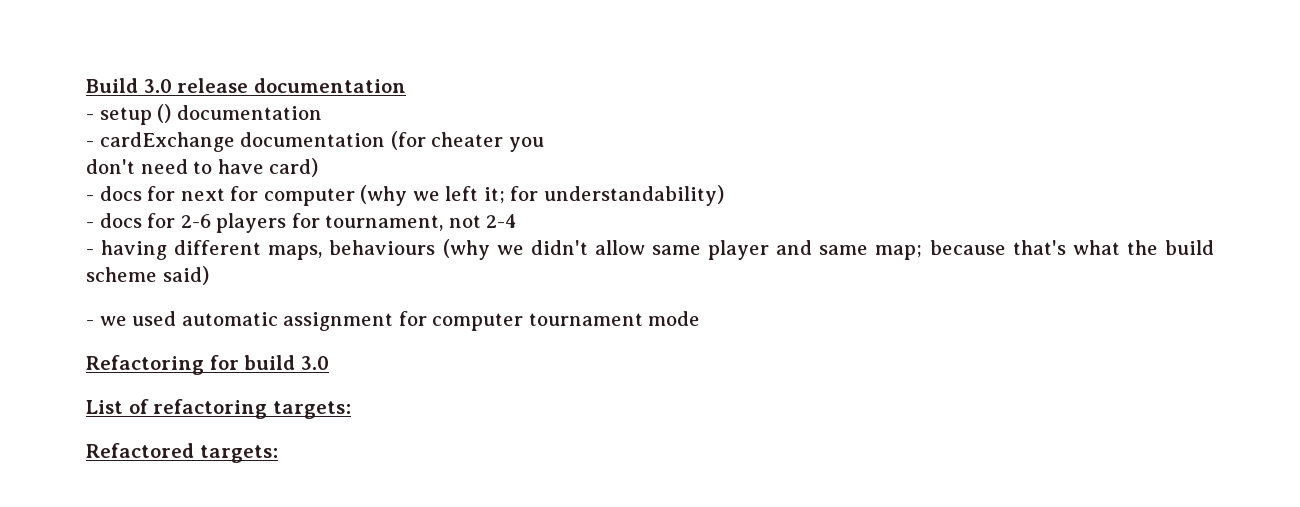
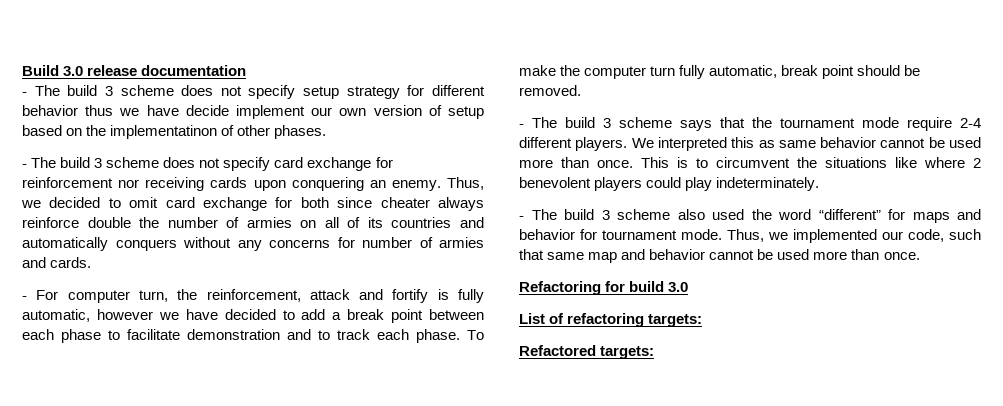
[99,104,322,125] [86,131,544,152] [86,158,319,177] [86,185,724,206] [86,213,518,233] [86,239,1214,260] [86,266,209,285] [86,311,701,331] setup () documentation // - cardExchange documentation (for cheater you // don't need to have card) // - docs for next for computer (why we left it; for understandability) // - docs for 2-6 players for tournament, not 2-4 // - having different maps, behaviours (why we didn't allow same player and same map; because that's what the build scheme said) // - we used automatic assignment for computer tournament mode -> [34,85,485,99] [22,105,484,119] [22,125,327,139] [22,157,393,171] [22,177,484,191] [21,197,484,211] [22,217,485,228] [22,237,484,251] [22,257,92,268] [22,289,485,303] [22,309,484,323] [22,329,484,343] [519,65,921,79] [519,85,581,96] [519,117,981,131] [519,137,981,151] [519,157,981,168] [519,177,820,191] [519,209,981,223] [519,229,981,243] [519,249,920,263] The build 3 scheme does not specify setup strategy for different behavior thus we have decide implement our own version of setup based on the implementatinon of other phases. // - The build 3 scheme does not specify card exchange for reinforcement nor receiving cards upon conquering an enemy. Thus, we decided to omit card exchange for both since cheater always reinforce double the number of armies on all of its countries and automatically conquers without any concerns for number of armies and cards. // - For computer turn, the reinforcement, attack and fortify is fully automatic, however we have decided to add a break point between each phase to facilitate demonstration and to track each phase. To make the computer turn fully automatic, break point should be removed. // - The build 3 scheme says that the tournament mode require 2-4 different players. We interpreted this as same behavior cannot be used more than once. This is to circumvent the situations like where 2 benevolent players could play indeterminately. // - The build 3 scheme also used the word “different” for maps and behavior for tournament mode. Thus, we implemented our code, such that same map and behavior cannot be used more than once.

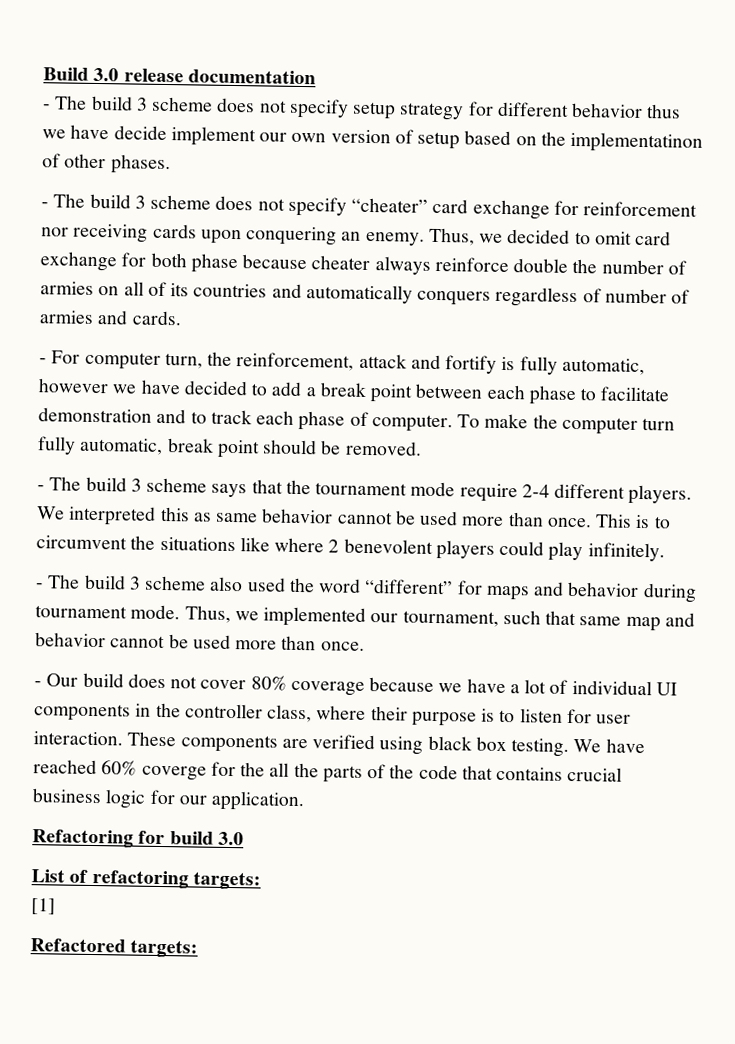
(271, 164) none -> [351,197,429,213] “cheater”
[337,197,373,208] since -> [190,253,308,274] phase because
[183,237,355,251] without any concerns for -> [495,286,602,308] regardless of
[416,329,460,343] phase. -> [298,410,453,433] phase of computer.
[716,177,820,191] indeterminately. -> [587,542,665,562] infinitely.
[580,229,597,240] for -> [642,583,697,603] during
[908,229,944,242] code, -> [402,610,499,627] tournament,
(920, 256) none -> [34,672,678,696] [34,702,632,727] [33,731,645,757] [33,759,623,783] [32,788,306,812] // - Our build does not cover 80% coverage because we have a lot of individual UI components in the controller class, where their purpose is to listen for user interaction. These components are verified using black box testing. We have reached 60% coverge for the all the parts of the code that contains crucial business logic for our application.
(703, 320) none -> [31,898,56,915] // [1]

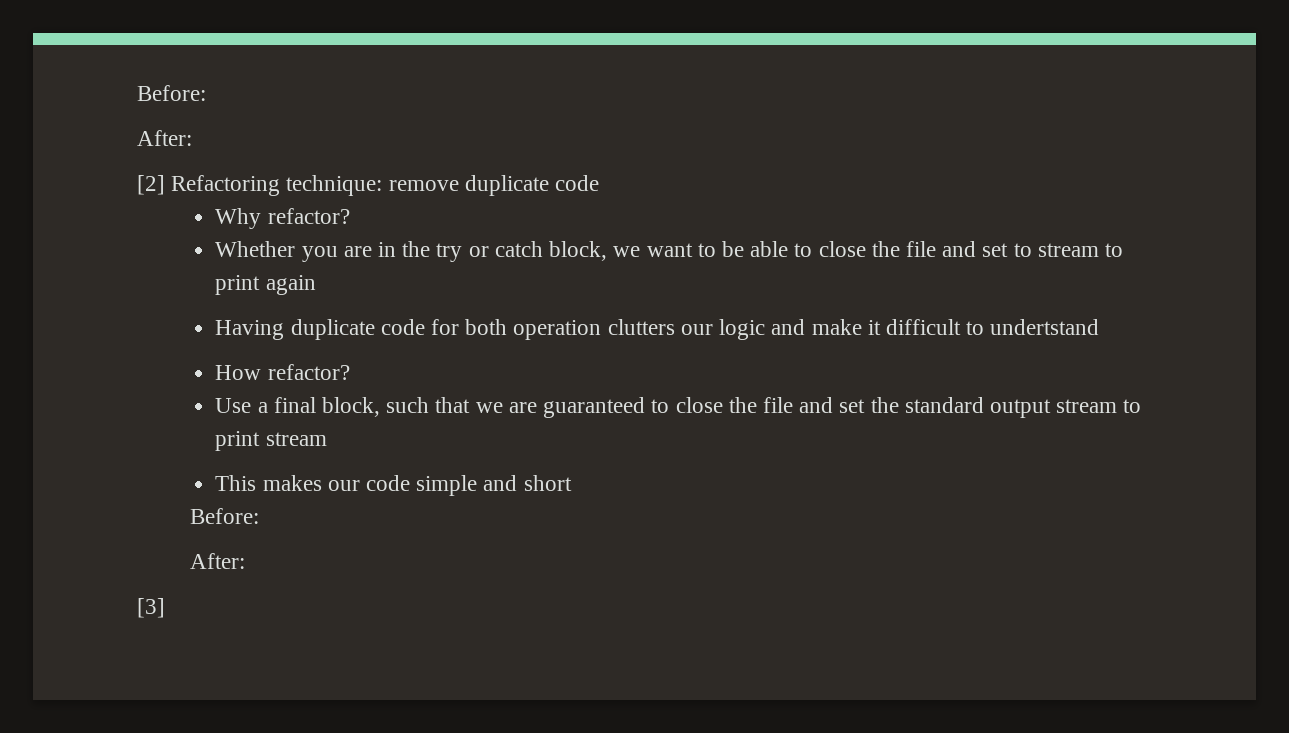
[43,67,316,85] [43,95,682,121] [42,124,704,153] [42,153,171,175] [41,193,698,220] [41,223,672,246] [40,251,687,275] [40,281,691,308] [39,310,182,326] [39,350,645,376] [38,378,671,406] [38,407,676,435] [37,436,422,459] [37,476,693,505] [37,505,671,529] [36,535,665,562] [35,574,697,603] [35,604,695,632] [35,632,365,651] [34,672,678,696] [34,702,632,727] [33,731,645,757] [33,759,623,783] [32,788,306,812] [32,829,244,848] [31,869,261,890] [31,898,56,915] [30,938,199,958] Build 3.0 release documentation // - The build 3 scheme does not specify setup strategy for different behavior thus we have decide implement our own version of setup based on the implementatinon of other phases. // - The build 3 scheme does not specify “cheater” card exchange for reinforcement nor receiving cards upon conquering an enemy. Thus, we decided to omit card exchange for both phase because cheater always reinforce double the number of armies on all of its countries and automatically conquers regardless of number of armies and cards. // - For computer turn, the reinforcement, attack and fortify is fully automatic, however we have decided to add a break point between each phase to facilitate demonstration and to track each phase of computer. To make the computer turn fully automatic, break point should be removed. // - The build 3 scheme says that the tournament mode require 2-4 different players. We interpreted this as same behavior cannot be used more than once. This is to circumvent the situations like where 2 benevolent players could play infinitely. // - The build 3 scheme also used the word “different” for maps and behavior during tournament mode. Thus, we implemented our tournament, such that same map and behavior cannot be used more than once. // - Our build does not cover 80% coverage because we have a lot of individual UI components in the controller class, where their purpose is to listen for user interaction. These components are verified using black box testing. We have reached 60% coverge for the all the parts of the code that contains crucial business logic for our application. // Refactoring for build 3.0 // List of refactoring targets: // [1] // Refactored targets: -> [137,85,206,101] [137,130,192,146] [137,175,600,196] [215,208,350,229] [215,241,1124,262] [215,275,316,295] [215,319,1100,340] [215,364,350,380] [215,397,1142,418] [215,431,327,451] [215,475,572,496] [190,508,260,524] [190,553,246,569] [137,598,165,618] Before: // After: // [2] Refactoring technique: remove duplicate code // Why refactor? // Whether you are in the try or catch block, we want to be able to close the file and set to stream to print again // Having duplicate code for both operation clutters our logic and make it difficult to undertstand // How refactor? // Use a final block, such that we are guaranteed to close the file and set the standard output stream to print stream // This makes our code simple and short // Before: // After: // [3]

